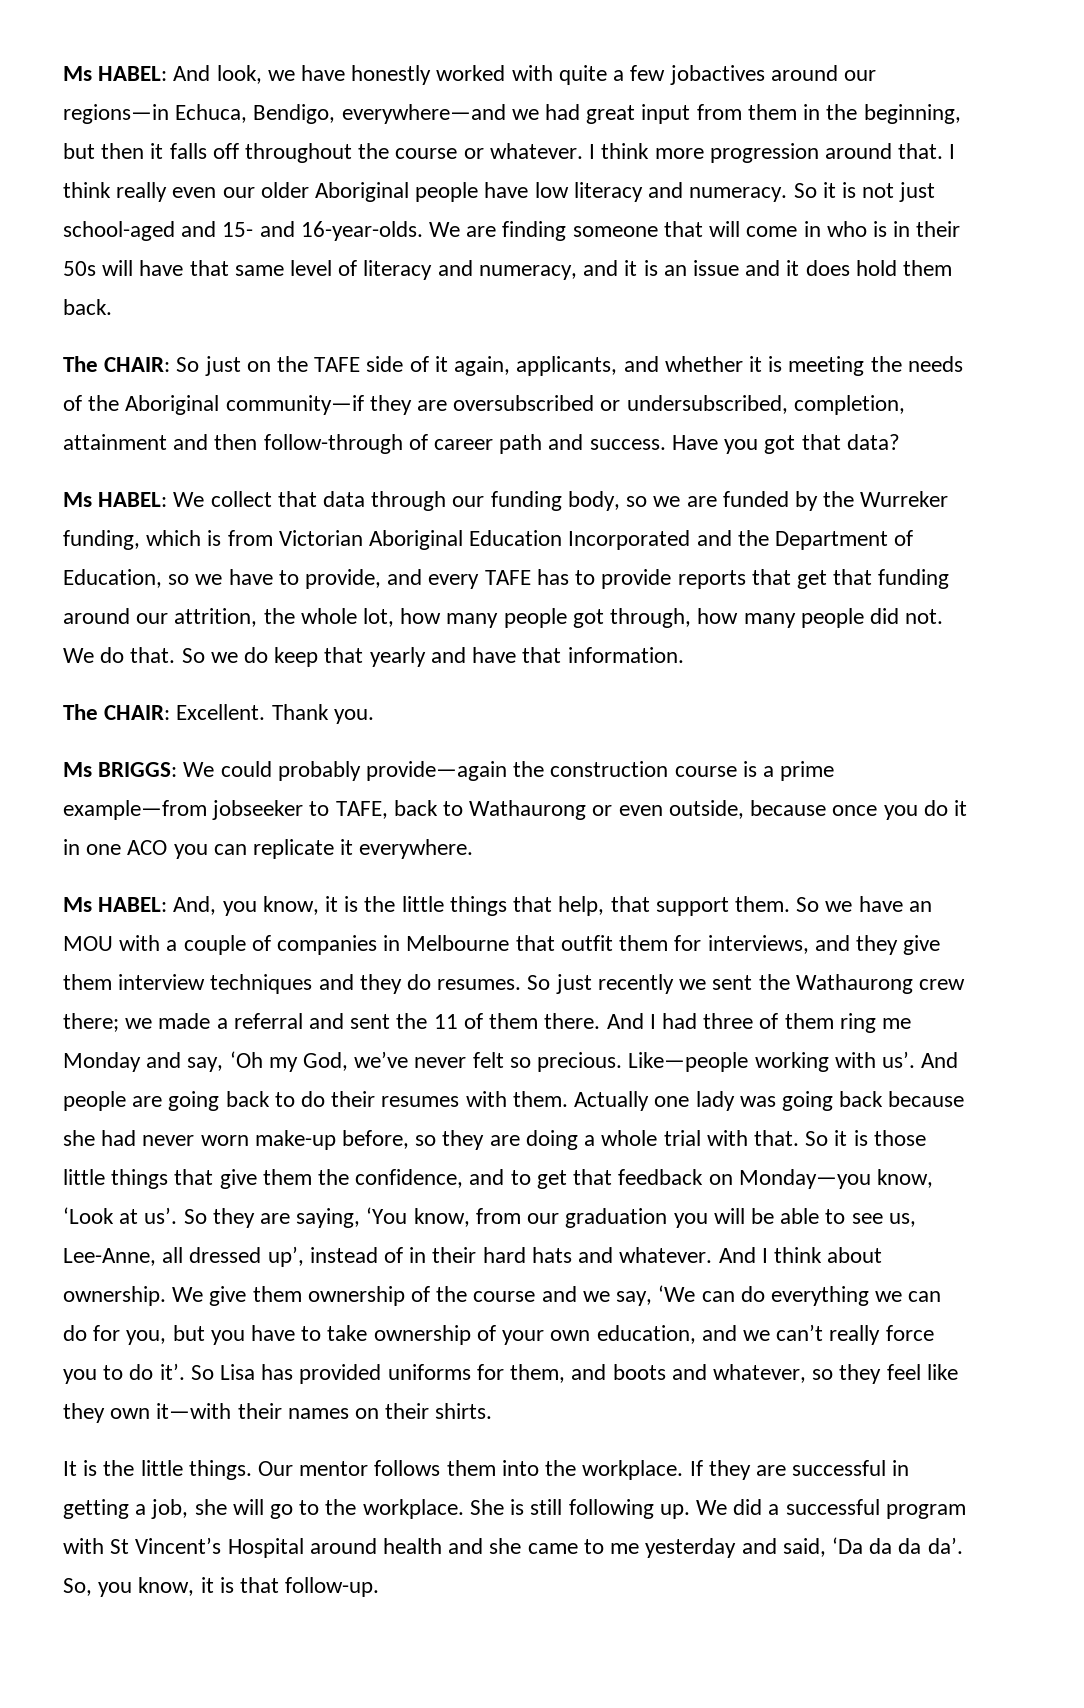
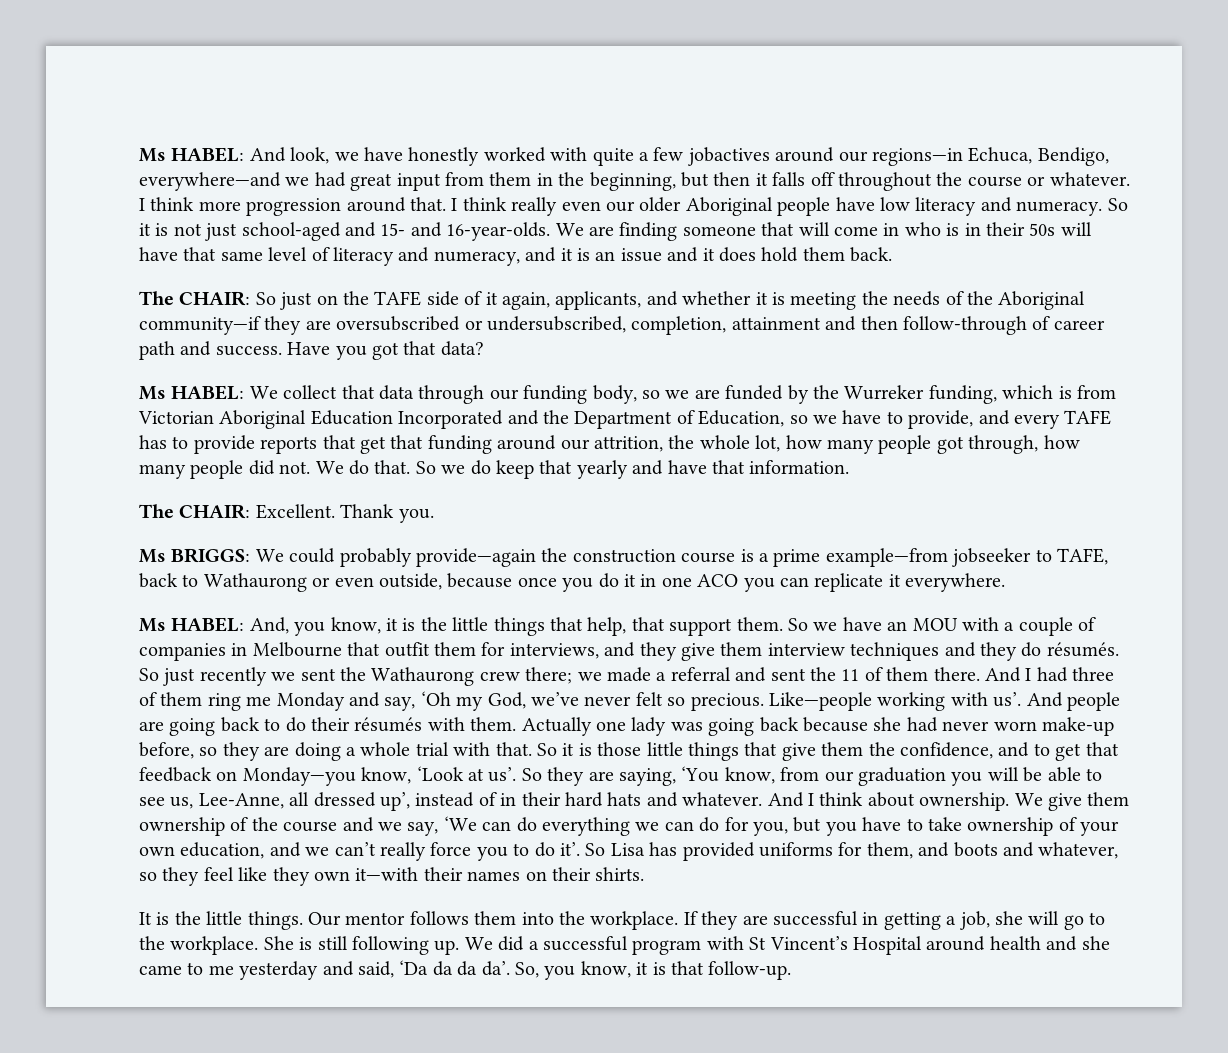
[437,979,522,990] resumes. -> [1046,642,1119,657] résumés.
[381,1096,460,1107] resumes -> [354,717,423,732] résumés

